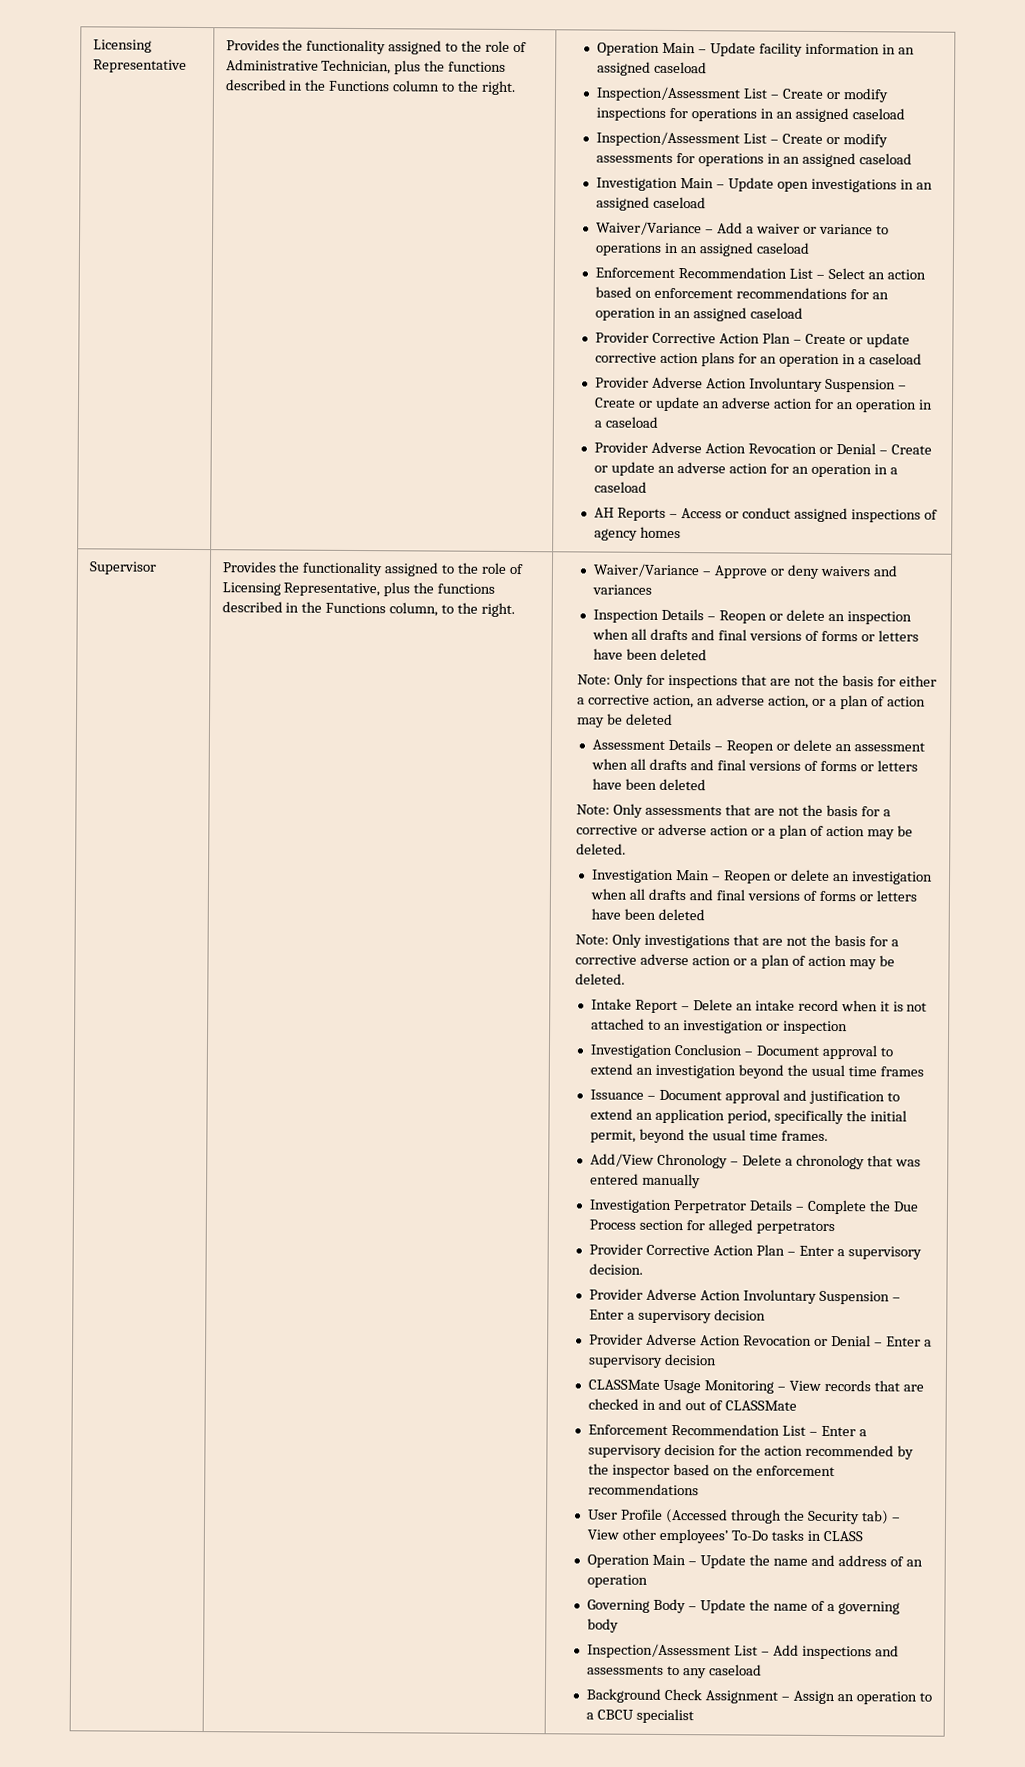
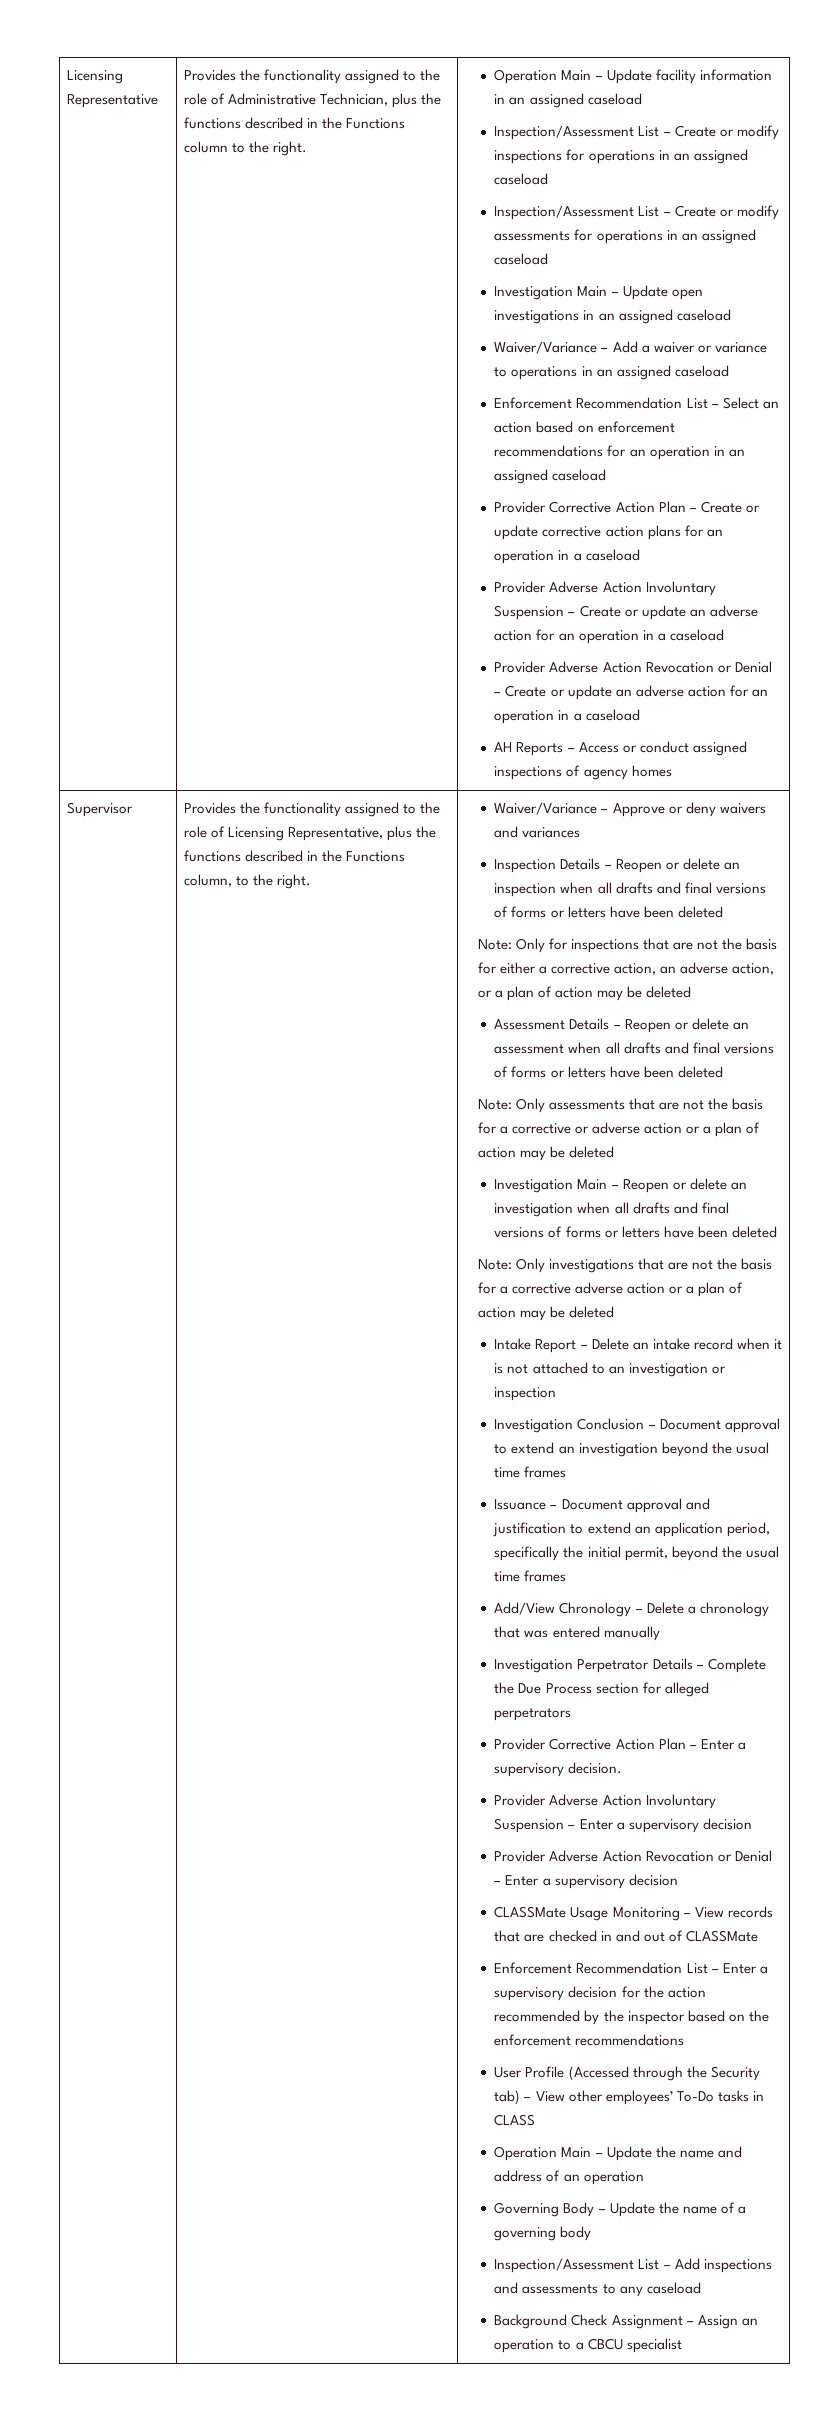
[576,843,627,855] deleted. -> [569,1146,615,1158] deleted
[575,973,626,985] deleted. -> [569,1306,615,1318] deleted
[780,1130,828,1141] frames. -> [524,1570,567,1582] frames

